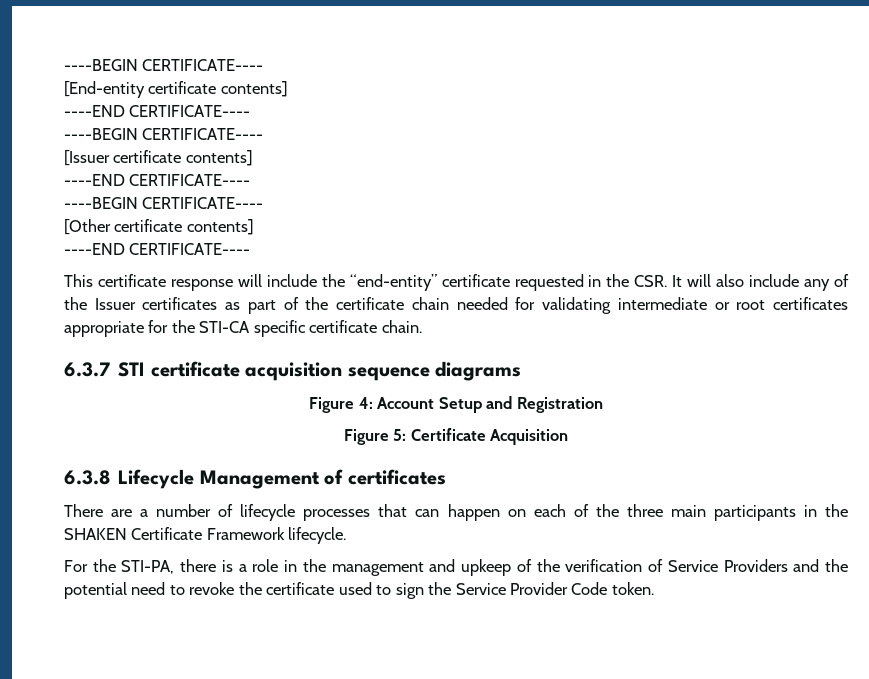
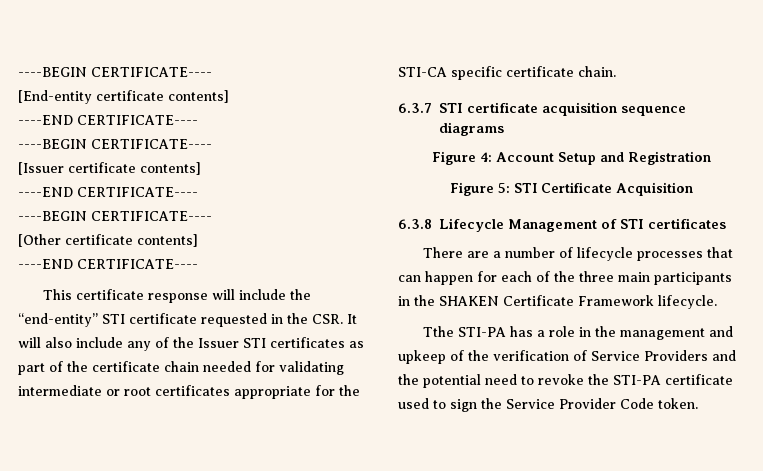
(437, 282) none -> [102,314,125,324] STI
(136, 304) none -> [243,338,266,348] STI
(407, 435) none -> [514,183,537,193] STI
(344, 477) none -> [620,219,644,229] STI
[507,509,526,517] on -> [477,271,497,282] for
[64,559,233,574] For the STI-PA, there is -> [422,326,533,337] Tthe STI-PA has
(262, 588) none -> [613,375,661,385] STI-PA

